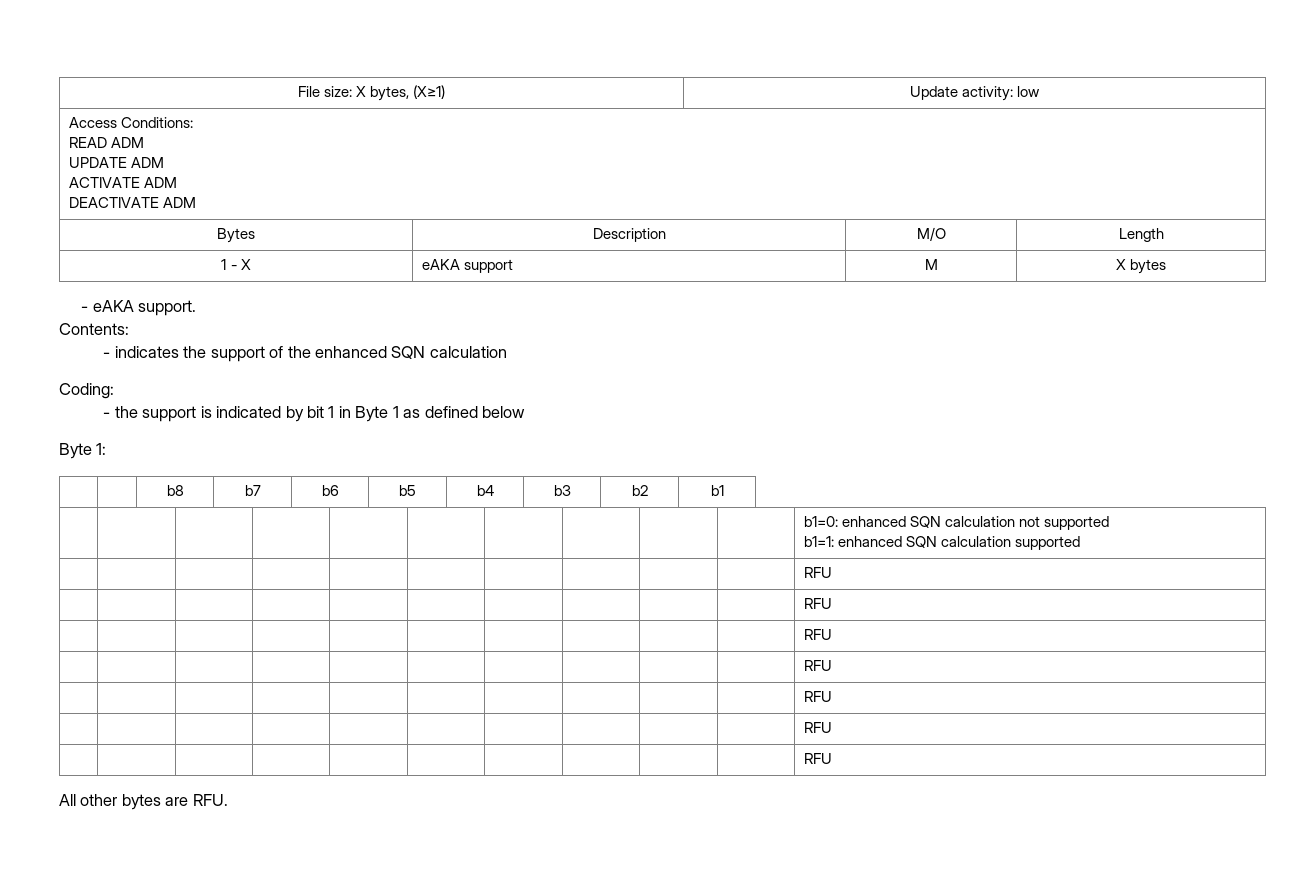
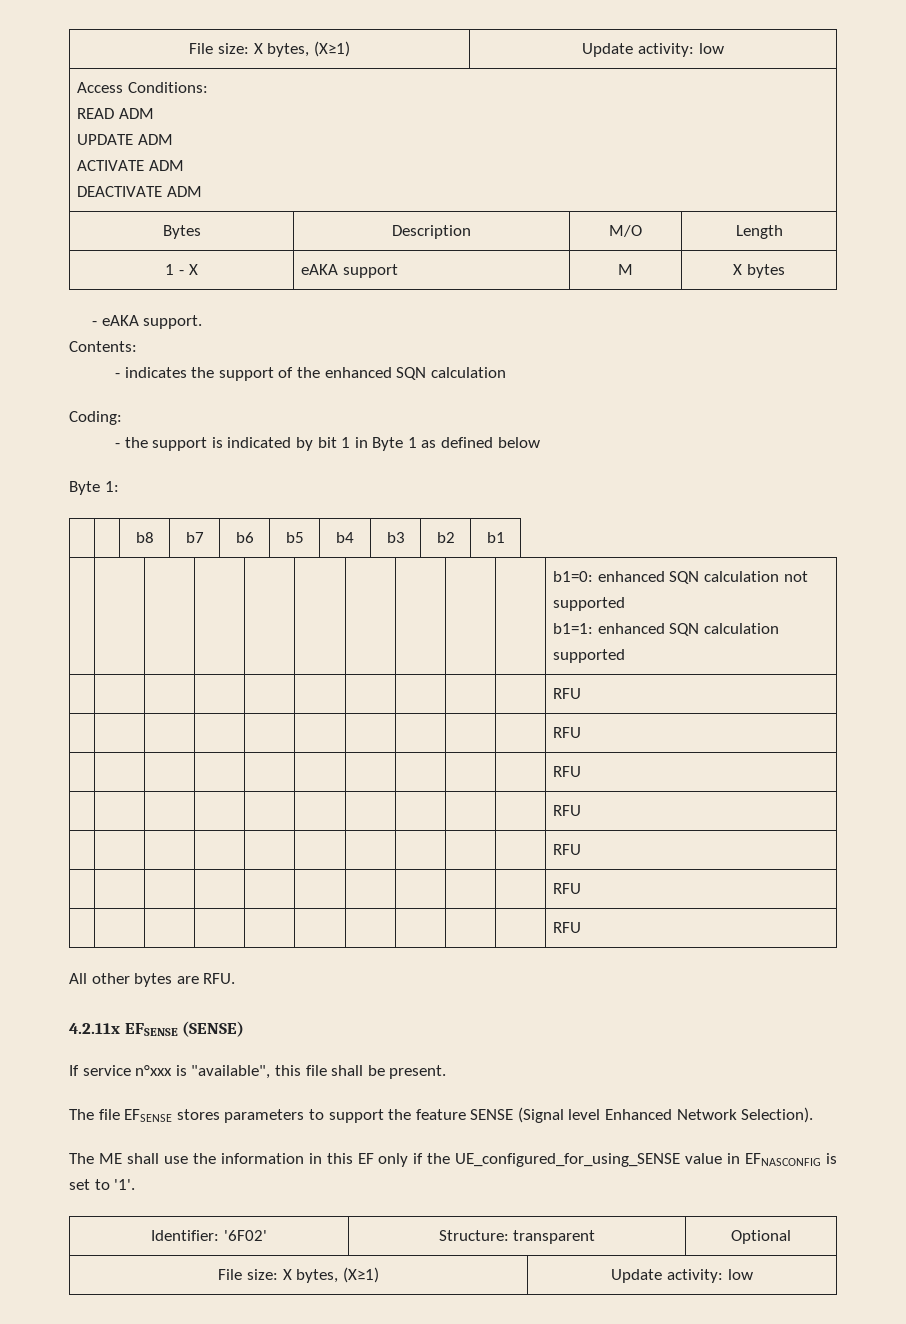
(228, 800) none -> [69,1021,245,1037] [69,1065,447,1079] [69,1107,814,1123] [69,1153,837,1167] [69,1179,136,1190] [151,1230,267,1241] [438,1230,596,1244] [731,1230,791,1244] [218,1267,379,1283] [611,1269,753,1283] // 4.2.11x EFSENSE (SENSE) // If service n°xxx is "available", this file shall be present. // The file EFSENSE stores parameters to support the feature SENSE (Signal level Enhanced Network Selection). // The ME shall use the information in this EF only if the UE_configured_for_using_SENSE value in EFNASCONFIG is set to '1'. // Identifier: '6F02' | Structure: transparent | Optional // File size: X bytes, (X≥1) | Update activity: low

